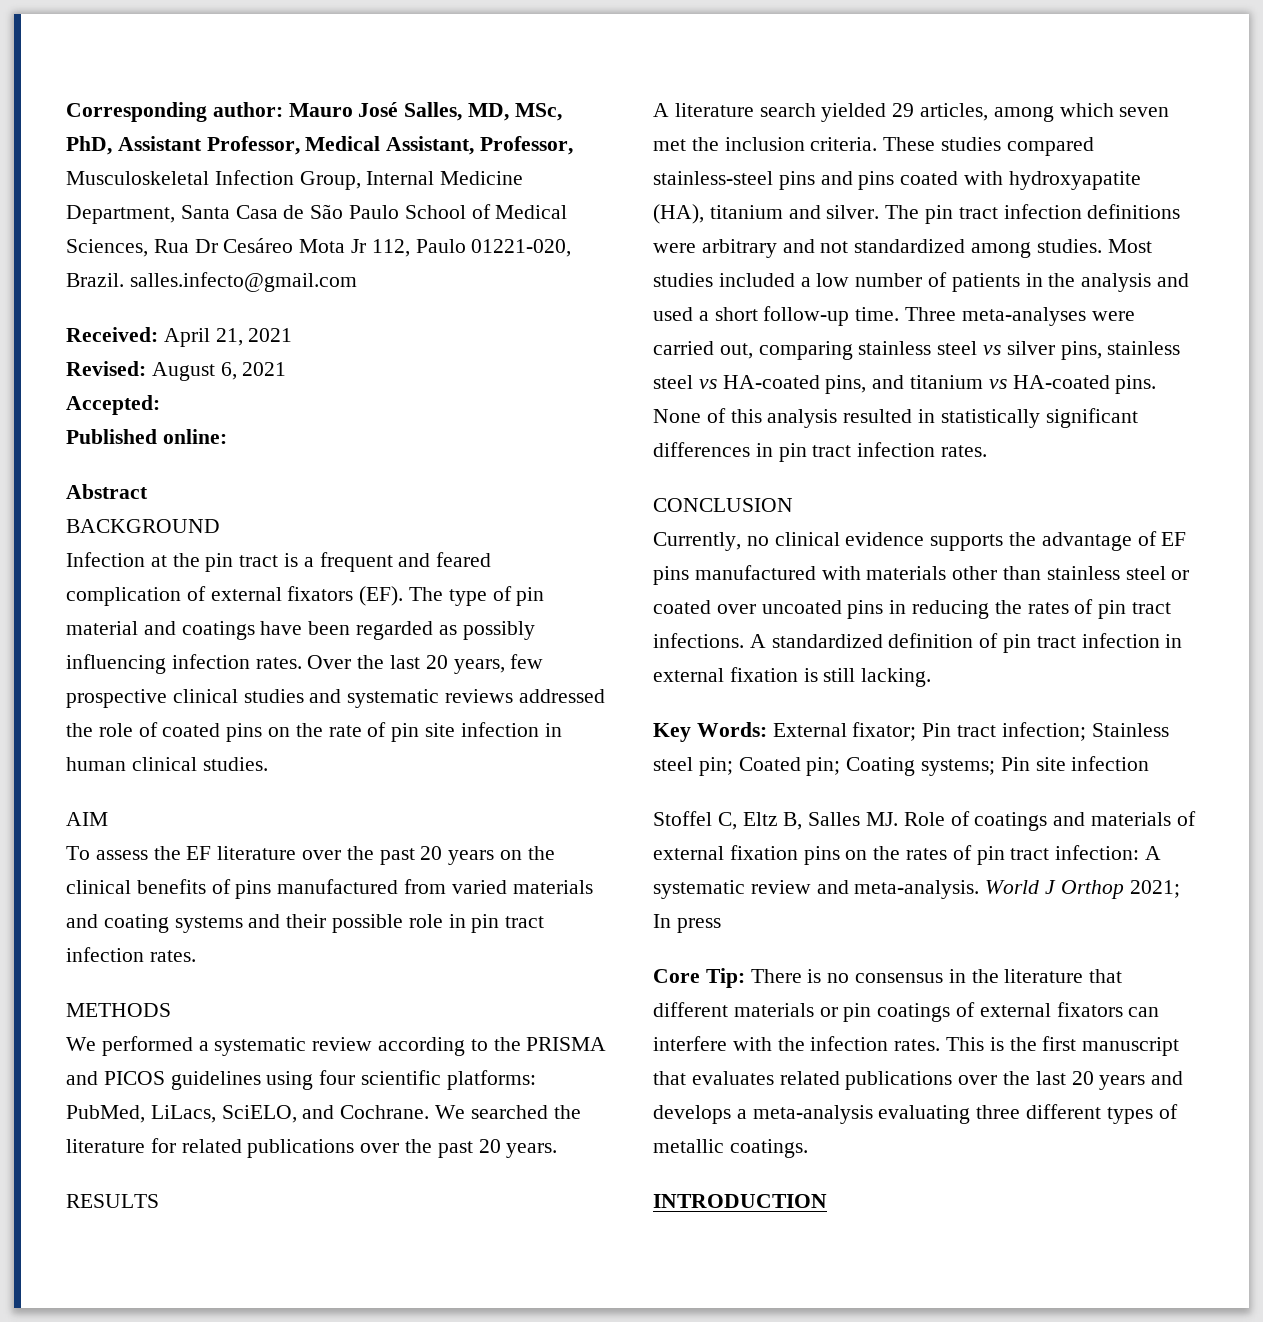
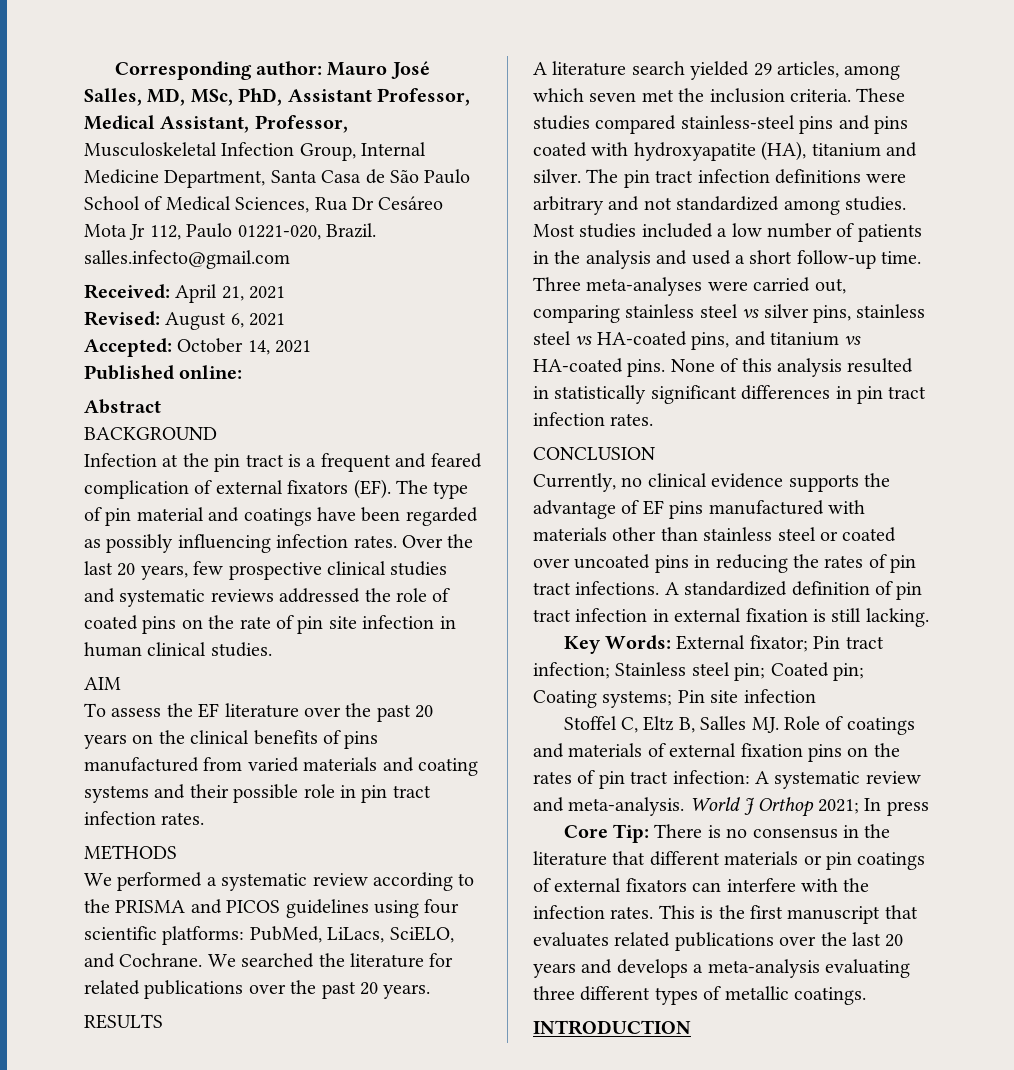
(160, 405) none -> [177,338,312,355] October 14, 2021

